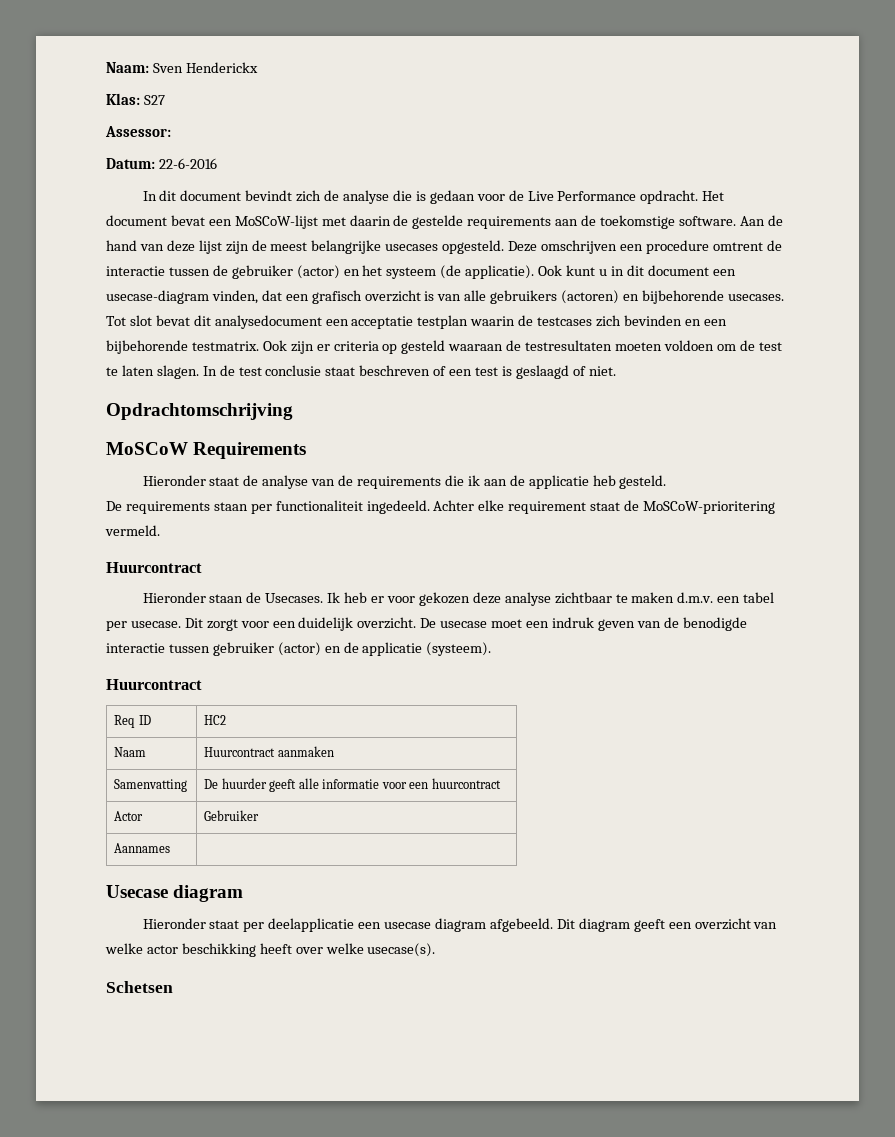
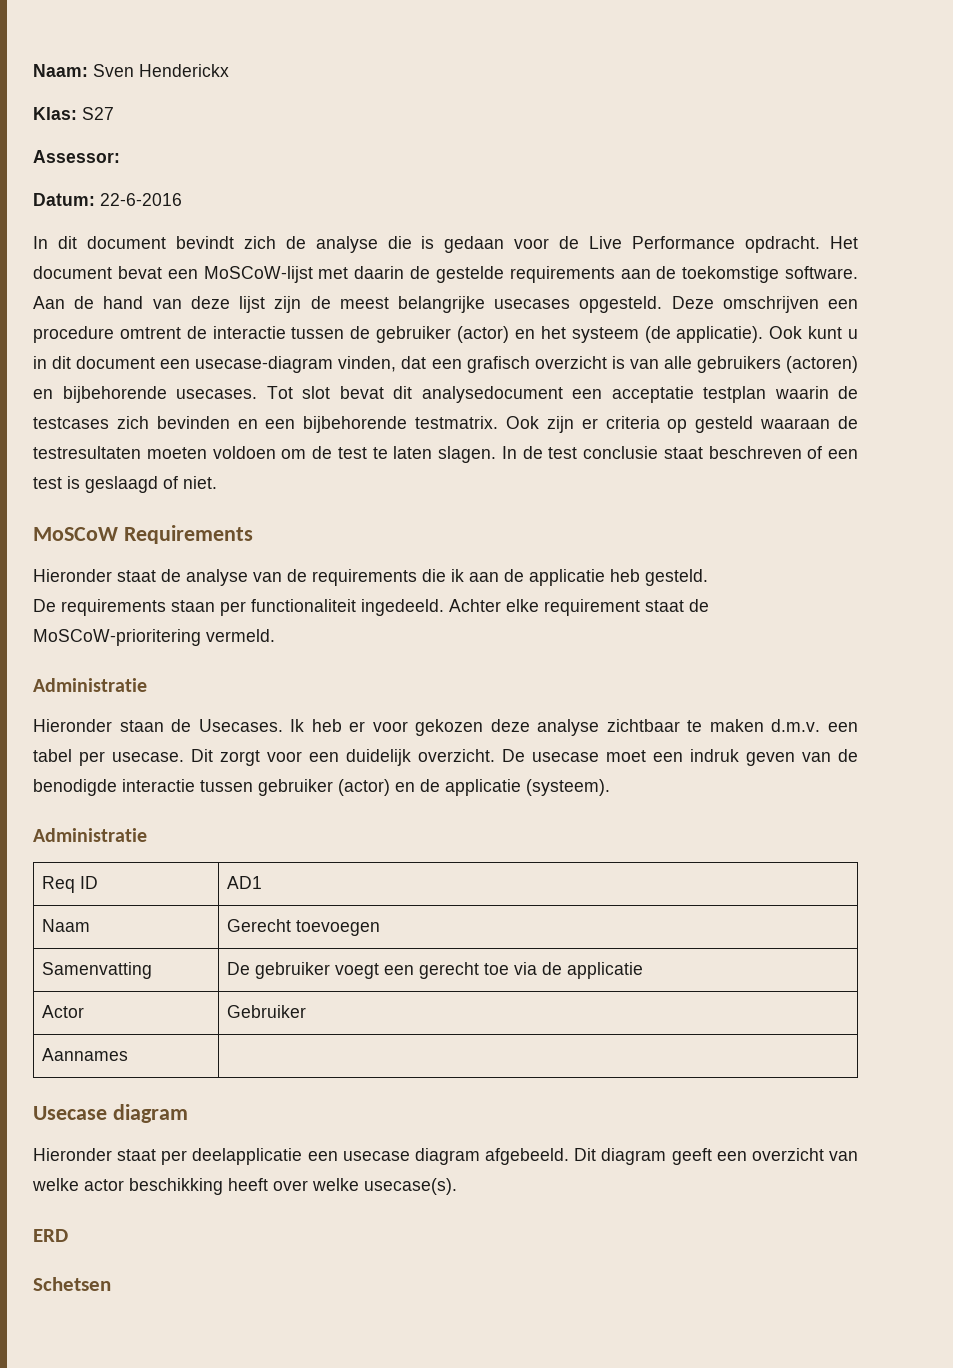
[106,403,293,420] // Opdrachtomschrijving -> (217, 482) none
[106,562,202,573] Huurcontract -> [33,678,147,692] Administratie
[106,679,202,690] Huurcontract -> [33,828,147,842] Administratie
[204,715,227,725] HC2 -> [227,876,263,889] AD1
[204,746,334,757] Huurcontract aanmaken -> [227,919,381,936] Gerecht toevoegen
[221,778,501,792] huurder geeft alle informatie voor een huurcontract -> [255,962,644,979] gebruiker voegt een gerecht toe via de applicatie
(436, 950) none -> [33,1229,68,1242] // ERD

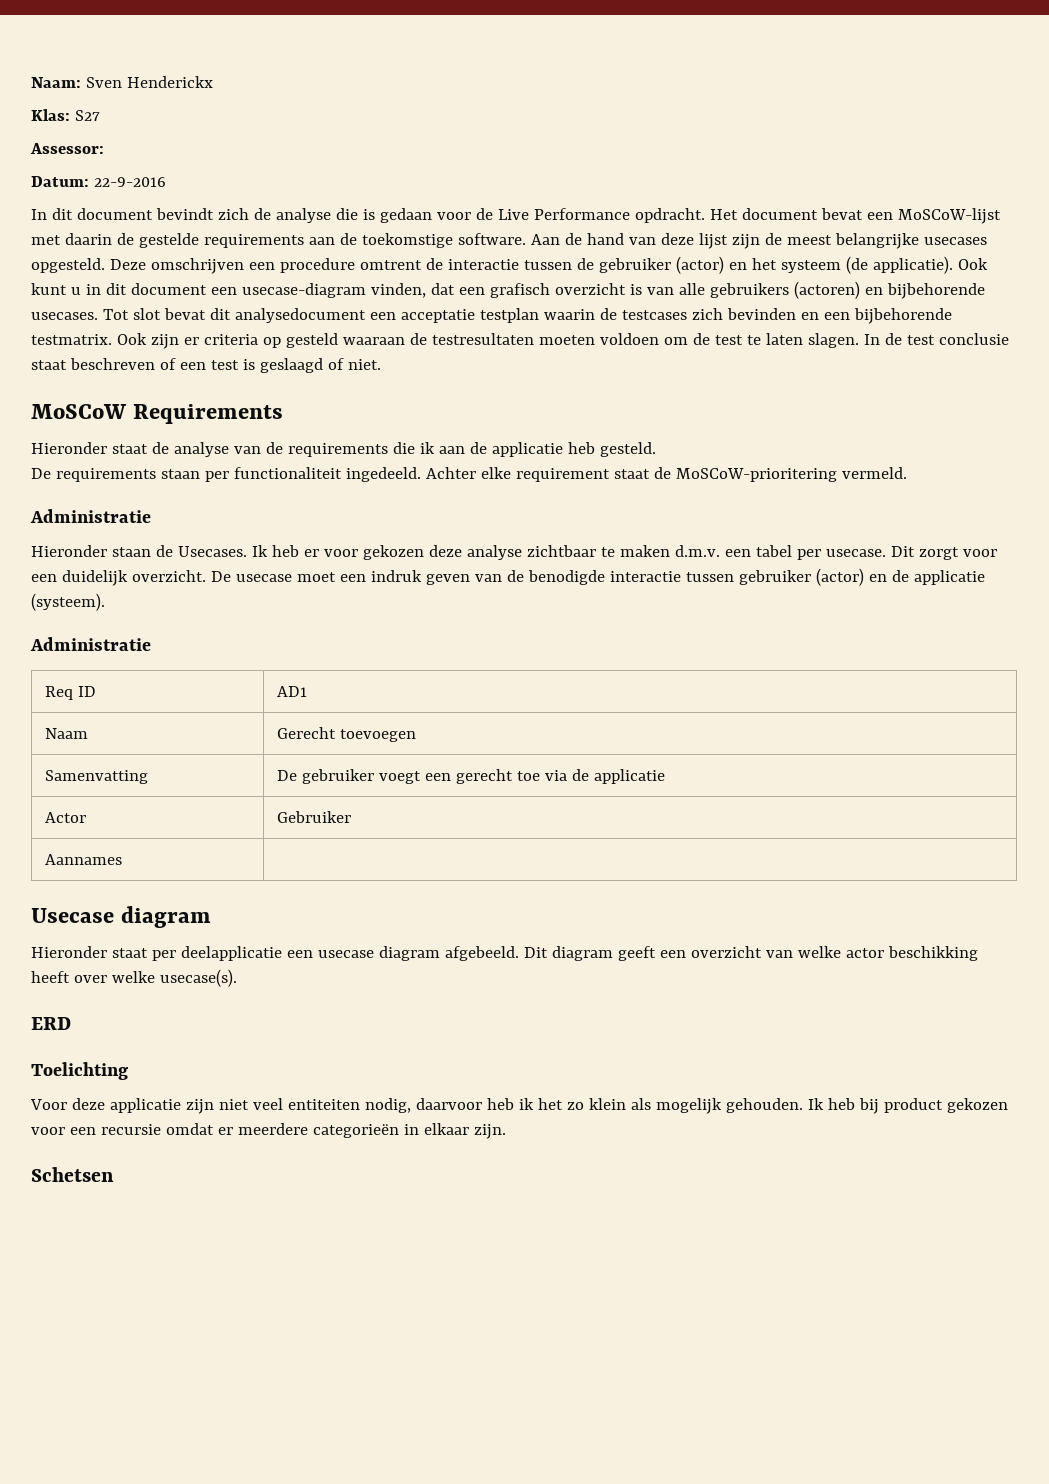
[100,193,182,206] 22-6-2016 -> [93,177,166,187] 22-9-2016
(68, 1235) none -> [31,1062,128,1080] [30,1098,1008,1114] [31,1123,506,1139] // Toelichting // Voor deze applicatie zijn niet veel entiteiten nodig, daarvoor heb ik het zo klein als mogelijk gehouden. Ik heb bij product gekozen voor een recursie omdat er meerdere categorieën in elkaar zijn.

